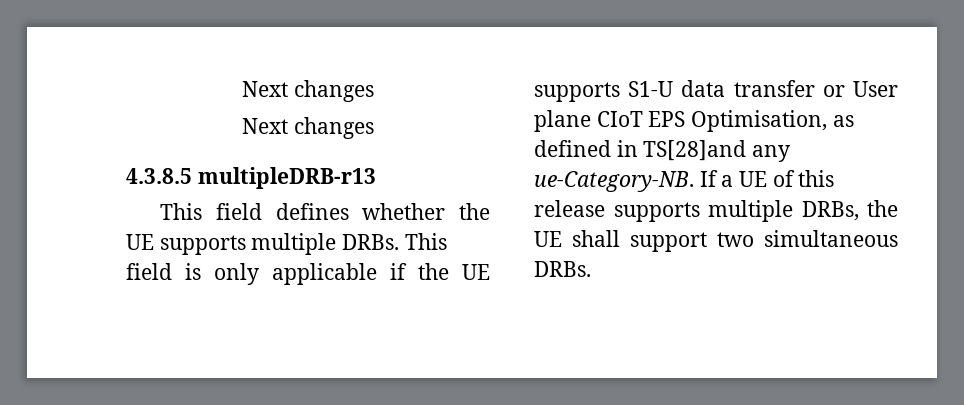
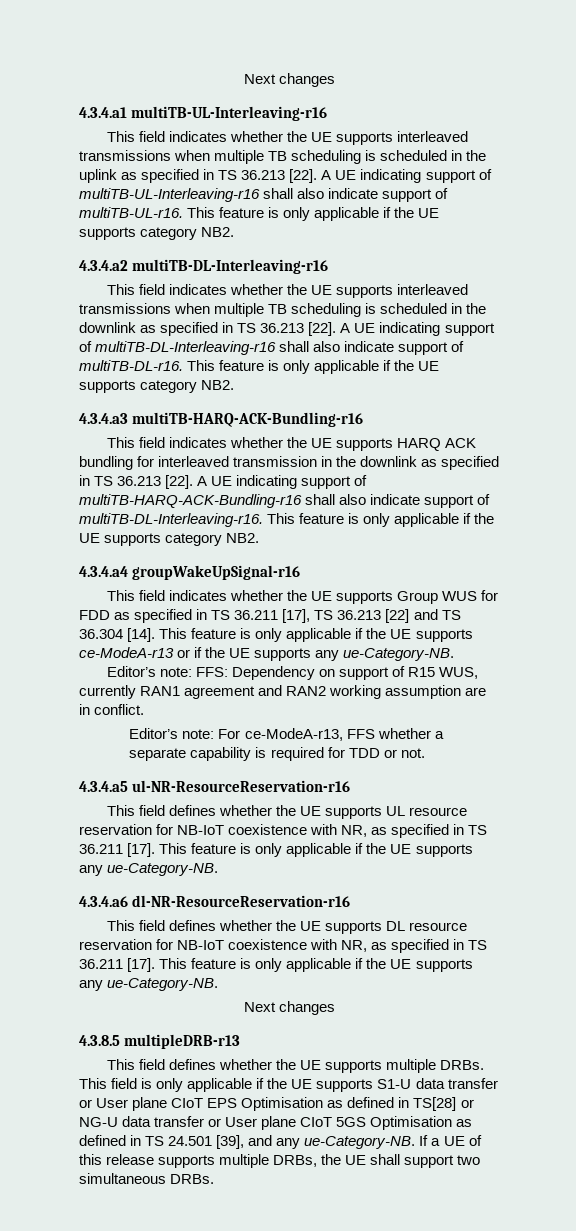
[242,80,374,102] Next changes -> [243,73,336,87] [79,106,328,121] [106,131,469,145] [79,150,487,164] [79,169,492,183] [79,188,449,202] [79,207,440,221] [79,227,235,240] [79,259,329,274] [106,284,469,298] [79,303,487,317] [79,322,495,336] [79,341,465,355] [79,360,440,374] [79,380,235,393] [79,412,364,427] [106,437,477,451] [79,456,500,470] [79,475,368,489] [79,494,491,508] [79,513,495,527] [79,533,260,546] [79,565,301,580] [106,590,499,604] [79,609,461,623] [79,628,473,642] [79,647,455,661] [106,666,479,680] [79,685,487,699] [79,704,145,715] [129,728,444,741] [129,747,425,761] [79,780,351,792] [106,805,468,819] [79,824,488,838] [79,843,473,857] [79,863,219,876] [79,895,351,907] [106,920,468,934] [79,939,488,953] [79,958,473,972] [79,978,219,991] Next changes // 4.3.4.a1 multiTB-UL-Interleaving-r16 // This field indicates whether the UE supports interleaved transmissions when multiple TB scheduling is scheduled in the uplink as specified in TS 36.213 [22]. A UE indicating support of multiTB-UL-Interleaving-r16 shall also indicate support of multiTB-UL-r16. This feature is only applicable if the UE supports category NB2. // 4.3.4.a2 multiTB-DL-Interleaving-r16 // This field indicates whether the UE supports interleaved transmissions when multiple TB scheduling is scheduled in the downlink as specified in TS 36.213 [22]. A UE indicating support of multiTB-DL-Interleaving-r16 shall also indicate support of multiTB-DL-r16. This feature is only applicable if the UE supports category NB2. // 4.3.4.a3 multiTB-HARQ-ACK-Bundling-r16 // This field indicates whether the UE supports HARQ ACK bundling for interleaved transmission in the downlink as specified in TS 36.213 [22]. A UE indicating support of multiTB-HARQ-ACK-Bundling-r16 shall also indicate support of multiTB-DL-Interleaving-r16. This feature is only applicable if the UE supports category NB2. // 4.3.4.a4 groupWakeUpSignal-r16 // This field indicates whether the UE supports Group WUS for FDD as specified in TS 36.211 [17], TS 36.213 [22] and TS 36.304 [14]. This feature is only applicable if the UE supports ce-ModeA-r13 or if the UE supports any ue-Category-NB. // Editor’s note: FFS: Dependency on support of R15 WUS, currently RAN1 agreement and RAN2 working assumption are in conflict. // Editor’s note: For ce-ModeA-r13, FFS whether a separate capability is required for TDD or not. // 4.3.4.a5 ul-NR-ResourceReservation-r16 // This field defines whether the UE supports UL resource reservation for NB-IoT coexistence with NR, as specified in TS 36.211 [17]. This feature is only applicable if the UE supports any ue-Category-NB. // 4.3.4.a6 dl-NR-ResourceReservation-r16 // This field defines whether the UE supports DL resource reservation for NB-IoT coexistence with NR, as specified in TS 36.211 [17]. This feature is only applicable if the UE supports any ue-Category-NB.
[691,110,854,132] [534,140,747,161] Optimisation, as defined in TS[28]and -> [241,1097,474,1111] [79,1116,473,1130] [79,1135,273,1149] Optimisation as defined in TS[28] or NG-U data transfer or User plane CIoT 5GS Optimisation as defined in TS 24.501 [39], and

